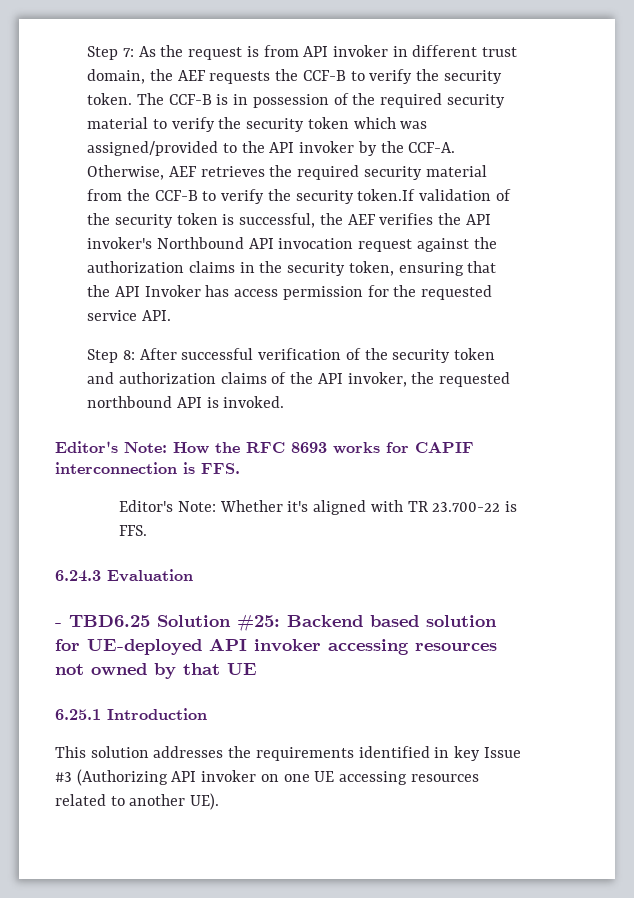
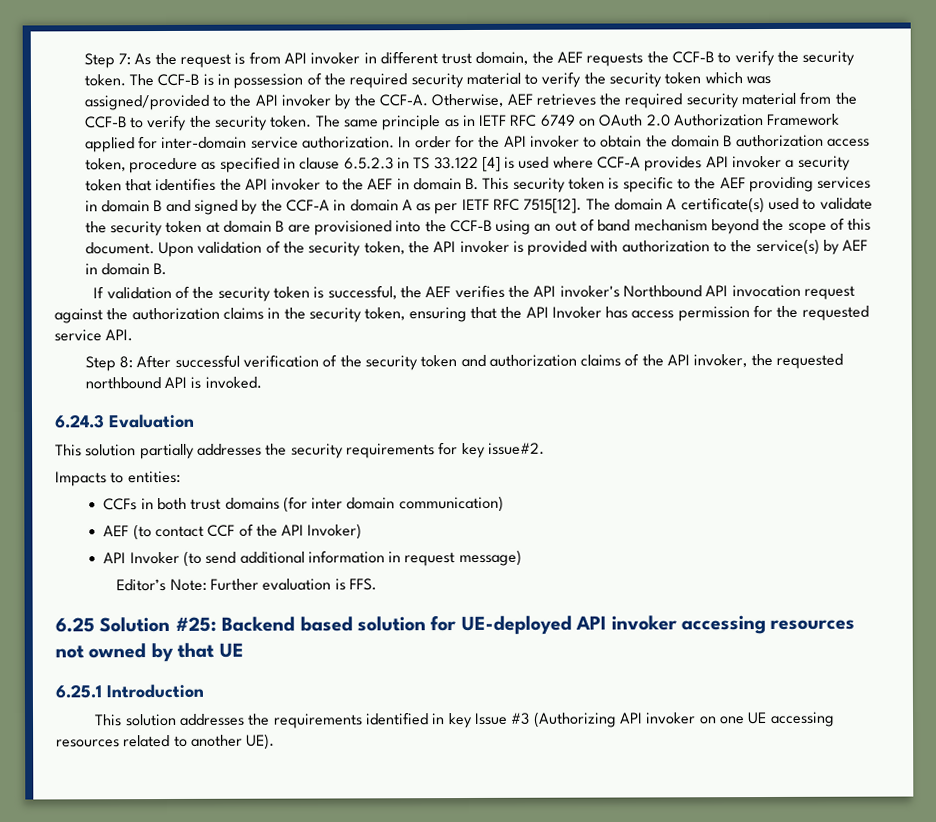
[357,189,416,201] token.If -> [270,113,841,131] [84,134,871,153] [84,155,851,174] [84,176,872,193] [84,197,873,215] [84,217,872,237] [84,238,869,258] [84,262,168,276] [93,286,105,299] token. The same principle as in IETF RFC 6749 on OAuth 2.0 Authorization Framework applied for inter-domain service authorization. In order for the API invoker to obtain the domain B authorization access token, procedure as specified in clause 6.5.2.3 in TS 33.122 [4] is used where CCF-A provides API invoker a security token that identifies the API invoker to the AEF in domain B. This security token is specific to the AEF providing services in domain B and signed by the CCF-A in domain A as per IETF RFC 7515[12]. The domain A certificate(s) used to validate the security token at domain B are provisioned into the CCF-B using an out of band mechanism beyond the scope of this document. Upon validation of the security token, the API invoker is provided with authorization to the service(s) by AEF in domain B. // If
[55,441,474,454] [55,462,240,474] [119,500,518,515] [119,525,148,536] [55,569,193,582] [55,615,150,627] Editor's Note: How the RFC 8693 works for CAPIF interconnection is FFS. // Editor's Note: Whether it's aligned with TR 23.700-22 is FFS. // 6.24.3 Evaluation // - TBD6.25 -> [55,413,195,429] [55,442,545,460] [55,470,181,487] [103,495,504,513] [103,523,363,541] [103,549,522,567] [116,578,377,592] [55,617,95,633] 6.24.3 Evaluation // This solution partially addresses the security requirements for key issue#2. // Impacts to entities: // CCFs in both trust domains (for inter domain communication) // AEF (to contact CCF of the API Invoker) // API Invoker (to send additional information in request message) // Editor’s Note: Further evaluation is FFS. // 6.25

